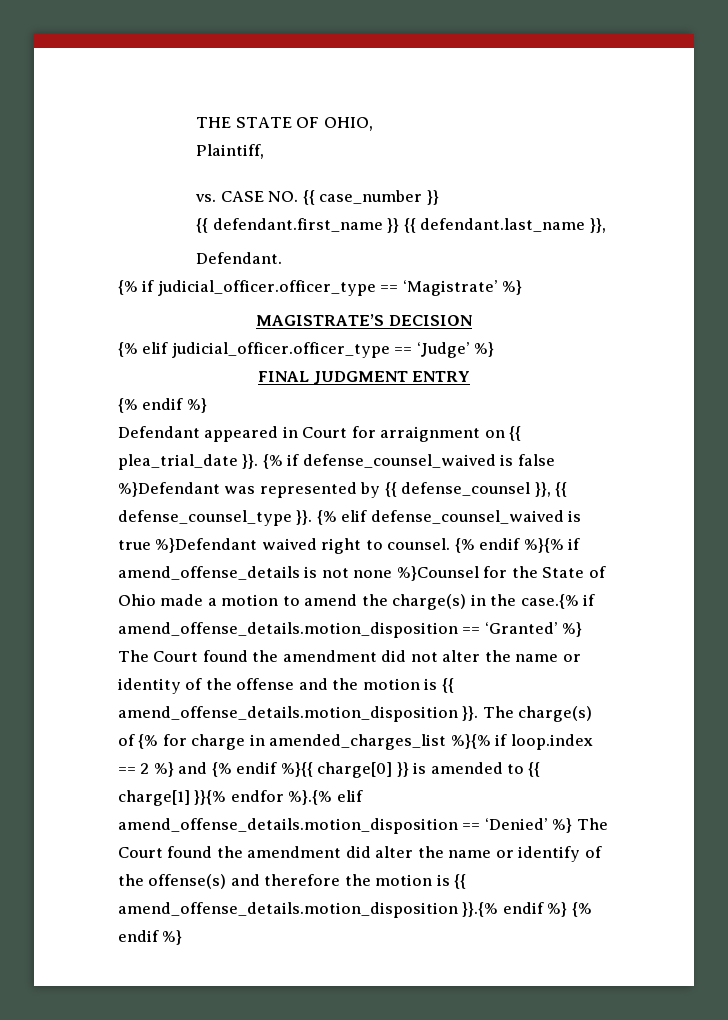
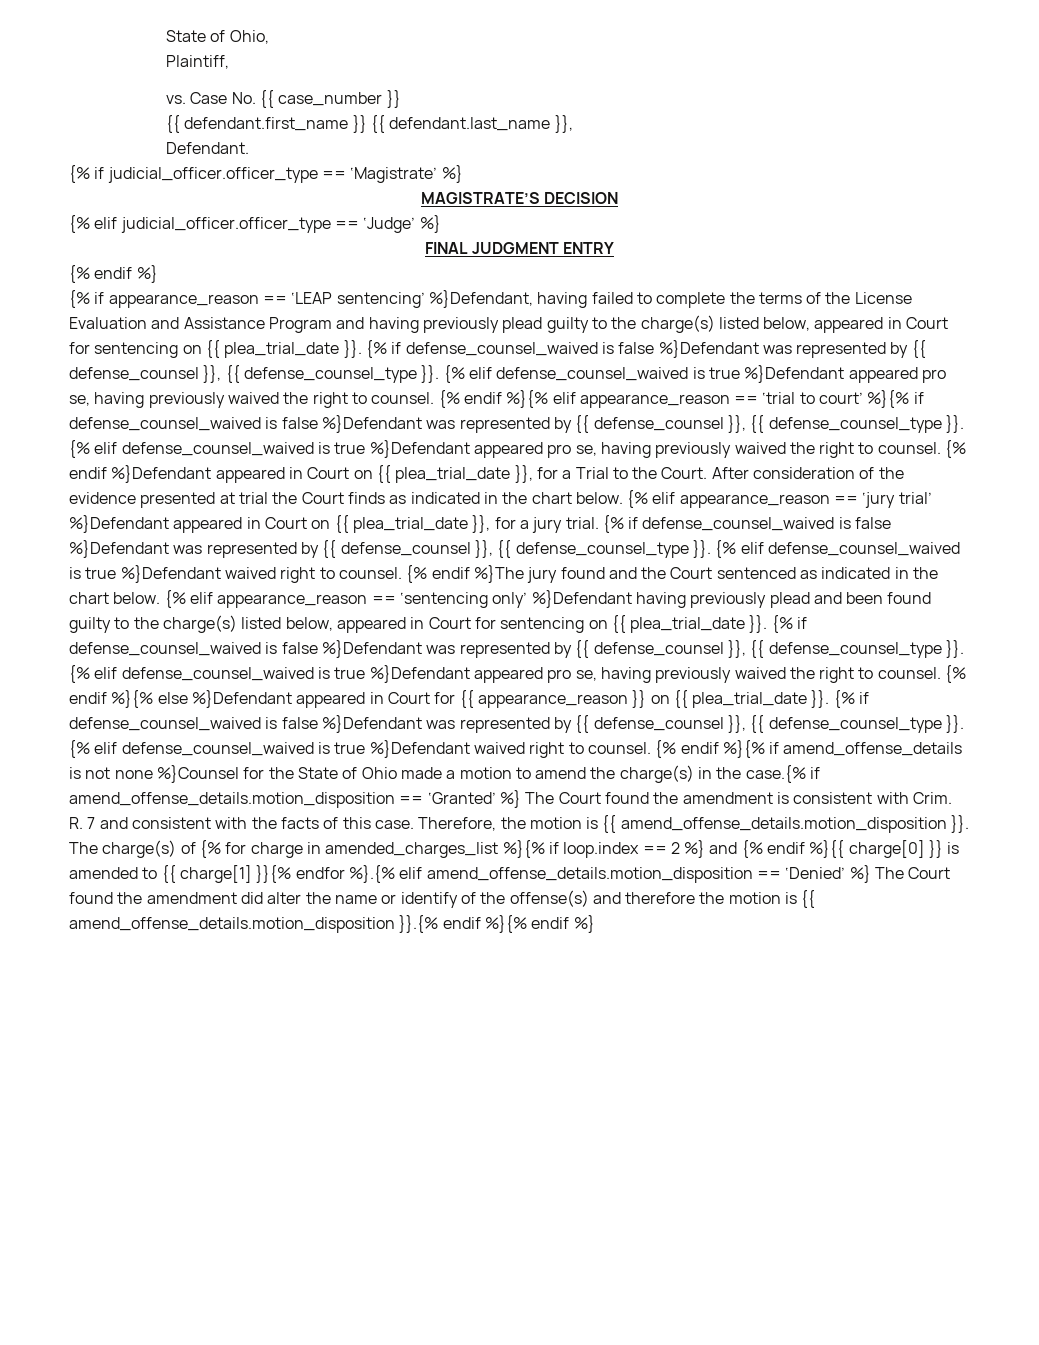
[196,117,373,131] THE STATE OF OHIO, -> [166,30,269,44] State of Ohio,
[220,191,299,202] CASE NO. -> [190,92,256,104] Case No.
[118,426,481,442] Defendant appeared in Court for arraignment -> [69,290,912,308] [69,315,949,333] [69,340,926,358] [69,365,946,383] [69,390,924,408] [69,415,964,433] [69,440,967,458] [69,465,904,483] [69,490,932,508] [69,515,892,533] [69,540,960,558] [69,565,939,583] [69,590,932,608] [69,615,808,633] [69,640,964,658] [69,665,967,683] [69,690,647,708] {% if appearance_reason == ‘LEAP sentencing’ %}Defendant, having failed to complete the terms of the License Evaluation and Assistance Program and having previously plead guilty to the charge(s) listed below, appeared in Court for sentencing on {{ plea_trial_date }}. {% if defense_counsel_waived is false %}Defendant was represented by {{ defense_counsel }}, {{ defense_counsel_type }}. {% elif defense_counsel_waived is true %}Defendant appeared pro se, having previously waived the right to counsel. {% endif %}{% elif appearance_reason == ‘trial to court’ %}{% if defense_counsel_waived is false %}Defendant was represented by {{ defense_counsel }}, {{ defense_counsel_type }}. {% elif defense_counsel_waived is true %}Defendant appeared pro se, having previously waived the right to counsel. {% endif %}Defendant appeared in Court on {{ plea_trial_date }}, for a Trial to the Court. After consideration of the evidence presented at trial the Court finds as indicated in the chart below. {% elif appearance_reason == ‘jury trial’ %}Defendant appeared in Court on {{ plea_trial_date }}, for a jury trial. {% if defense_counsel_waived is false %}Defendant was represented by {{ defense_counsel }}, {{ defense_counsel_type }}. {% elif defense_counsel_waived is true %}Defendant waived right to counsel. {% endif %}The jury found and the Court sentenced as indicated in the chart below. {% elif appearance_reason == ‘sentencing only’ %}Defendant having previously plead and been found guilty to the charge(s) listed below, appeared in Court for sentencing on {{ plea_trial_date }}. {% if defense_counsel_waived is false %}Defendant was represented by {{ defense_counsel }}, {{ defense_counsel_type }}. {% elif defense_counsel_waived is true %}Defendant appeared pro se, having previously waived the right to counsel. {% endif %}{% else %}Defendant appeared in Court for {{ appearance_reason }}
[381,650,581,662] [118,678,328,694] did not alter the name or identity of the offense and -> [776,792,952,804] [69,817,497,831] is consistent with Crim. R. 7 and consistent with the facts of this case. Therefore,
[547,902,592,917] %} {% -> [484,915,527,933] %}{%

